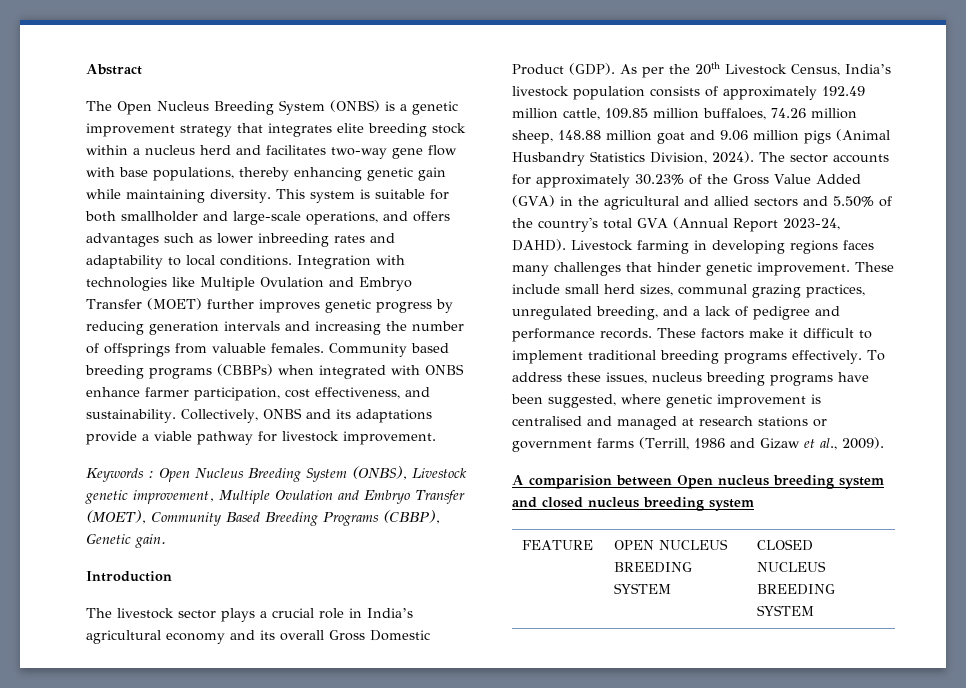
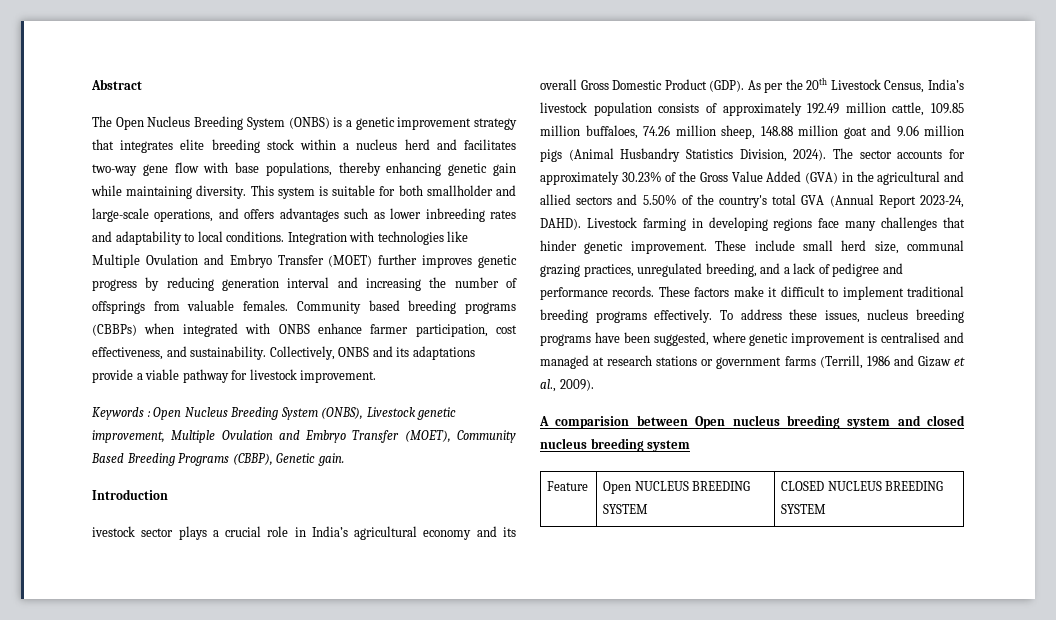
[224,321,280,331] intervals -> [287,277,330,288] interval
[86,608,174,619] The livestock -> [92,526,135,537] ivestock
[843,240,874,250] faces -> [818,218,840,228] face
[640,284,673,296] sizes, -> [874,241,899,254] size,
[522,540,594,550] [614,540,655,550] FEATURE | OPEN -> [547,481,589,491] [603,481,632,494] Feature | Open

